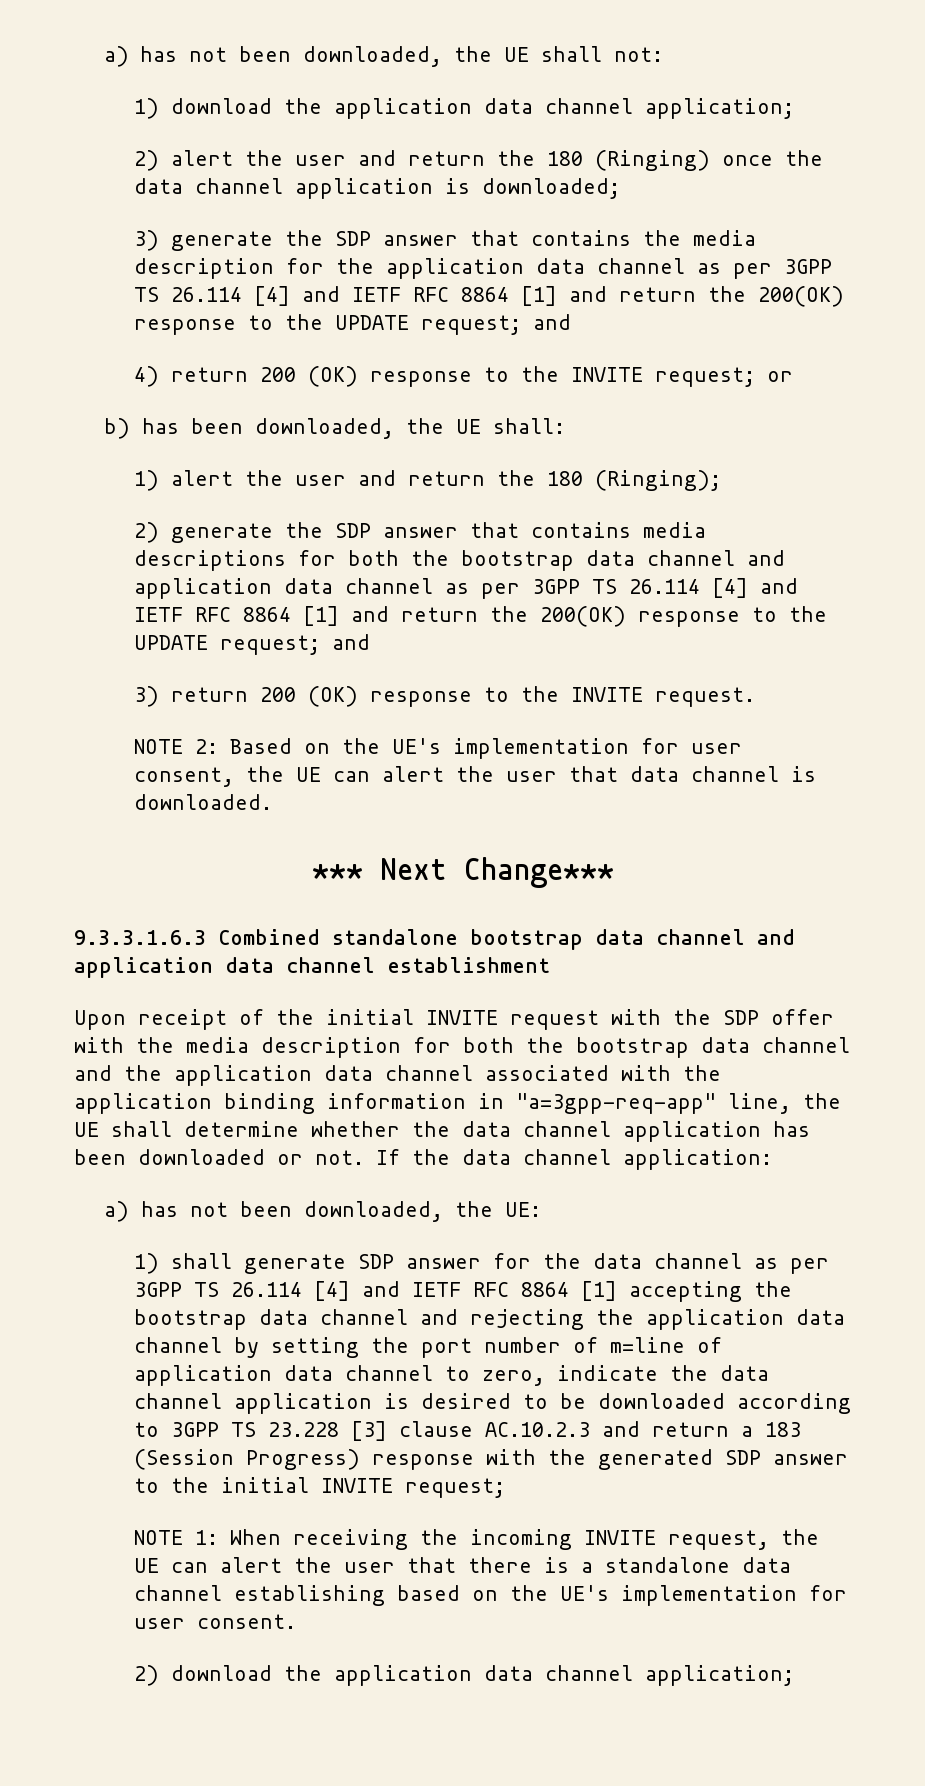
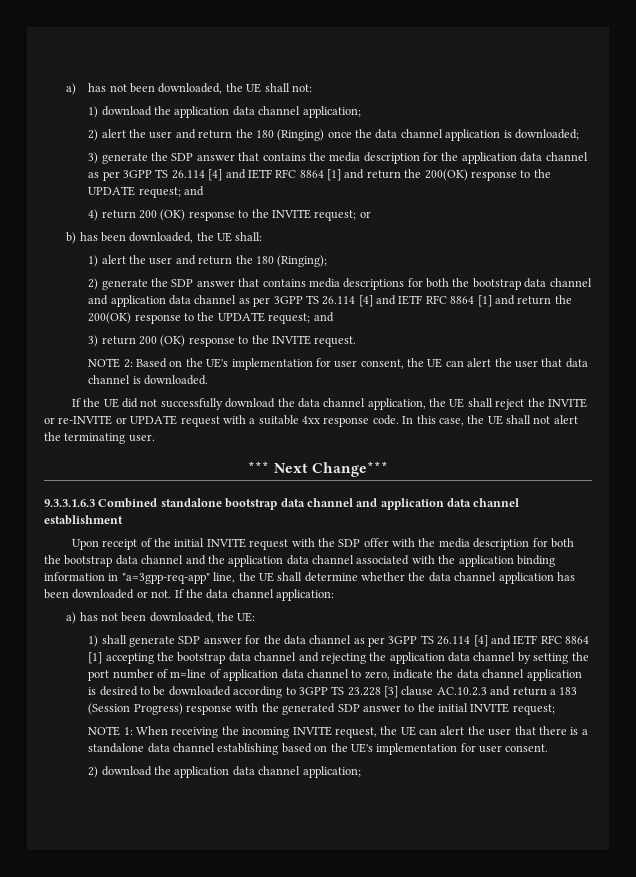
(272, 802) none -> [71,398,587,410] [44,415,578,427] [44,432,155,444] // If the UE did not successfully download the data channel application, the UE shall reject the INVITE or re-INVITE or UPDATE request with a suitable 4xx response code. In this case, the UE shall not alert the terminating user.

